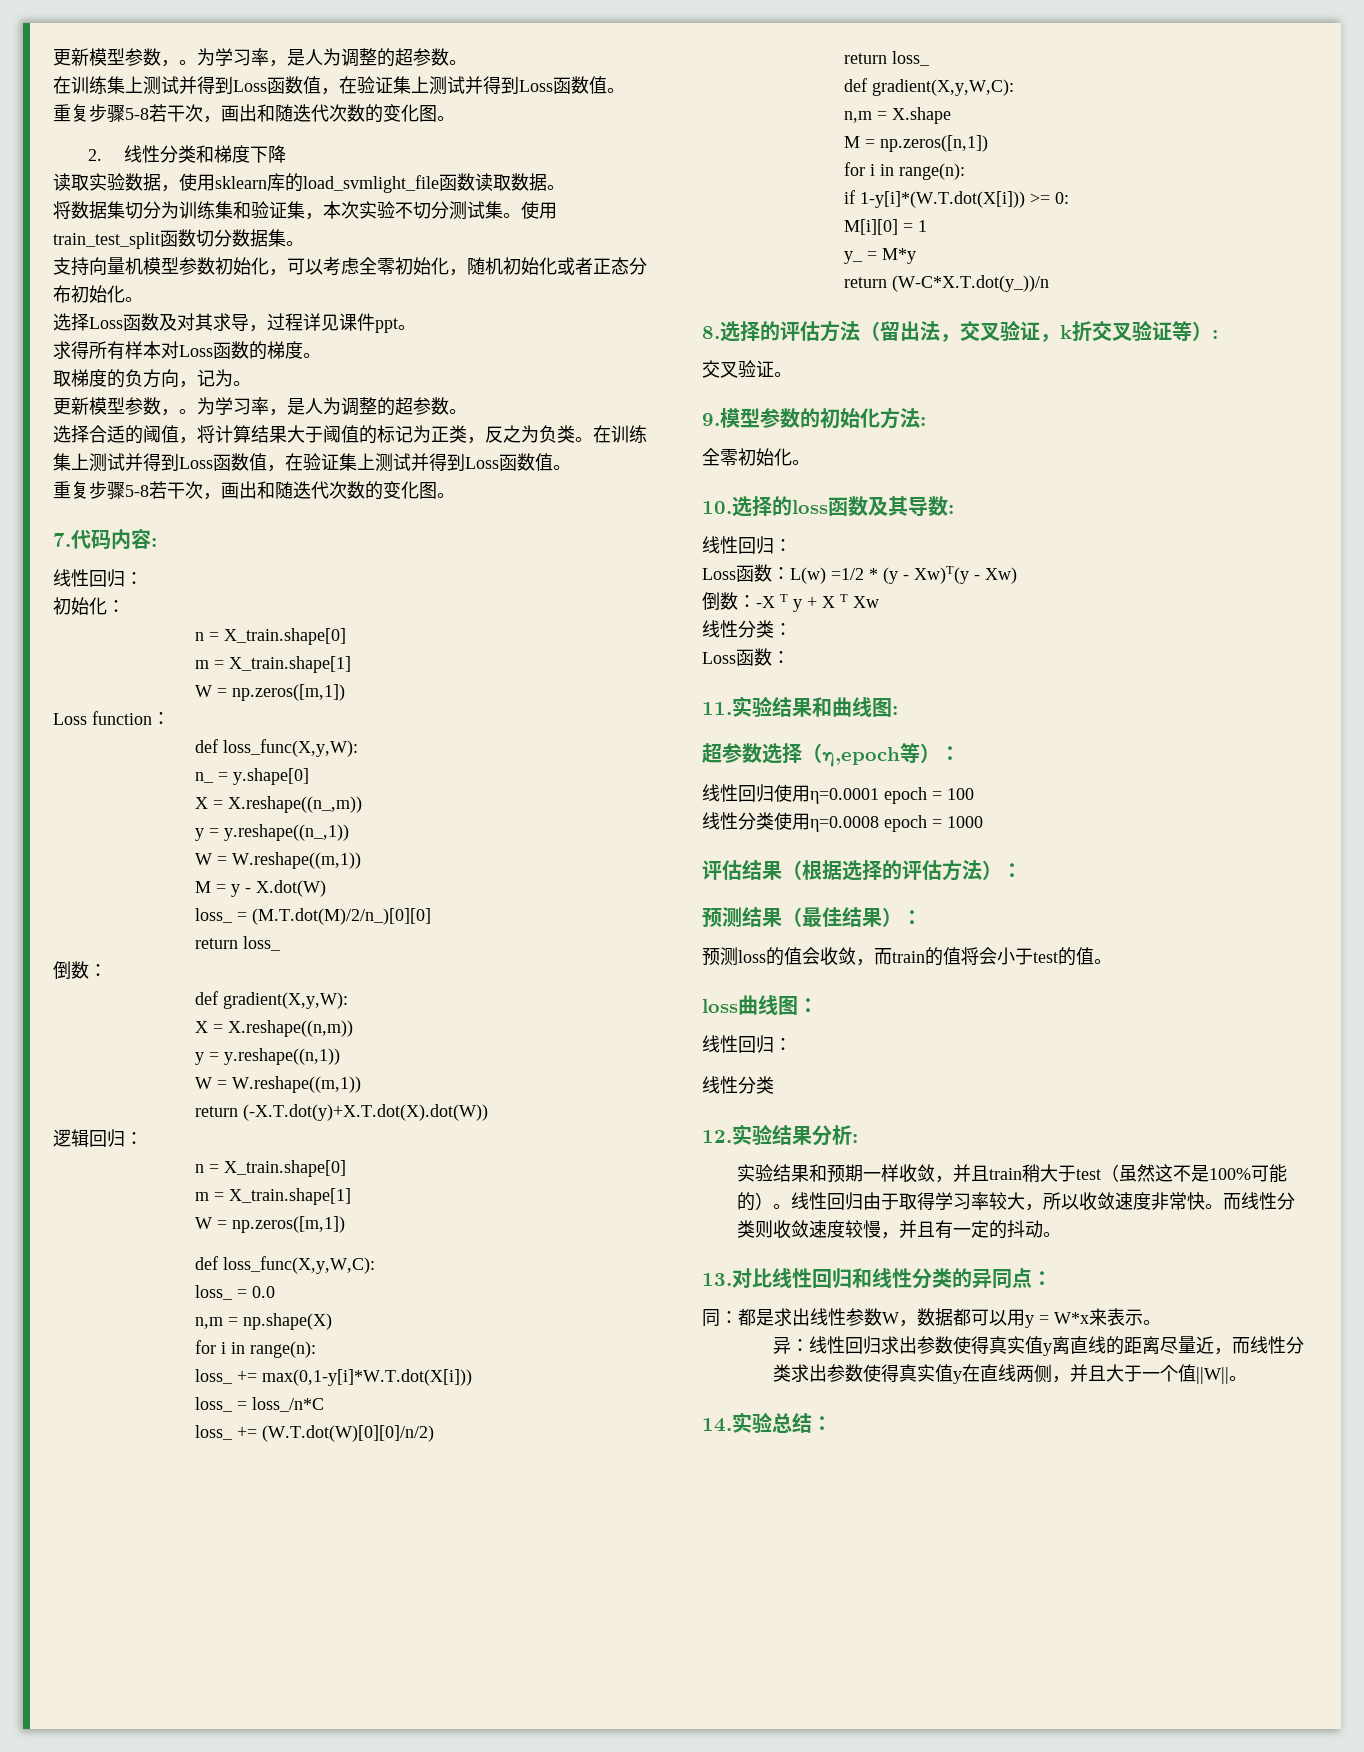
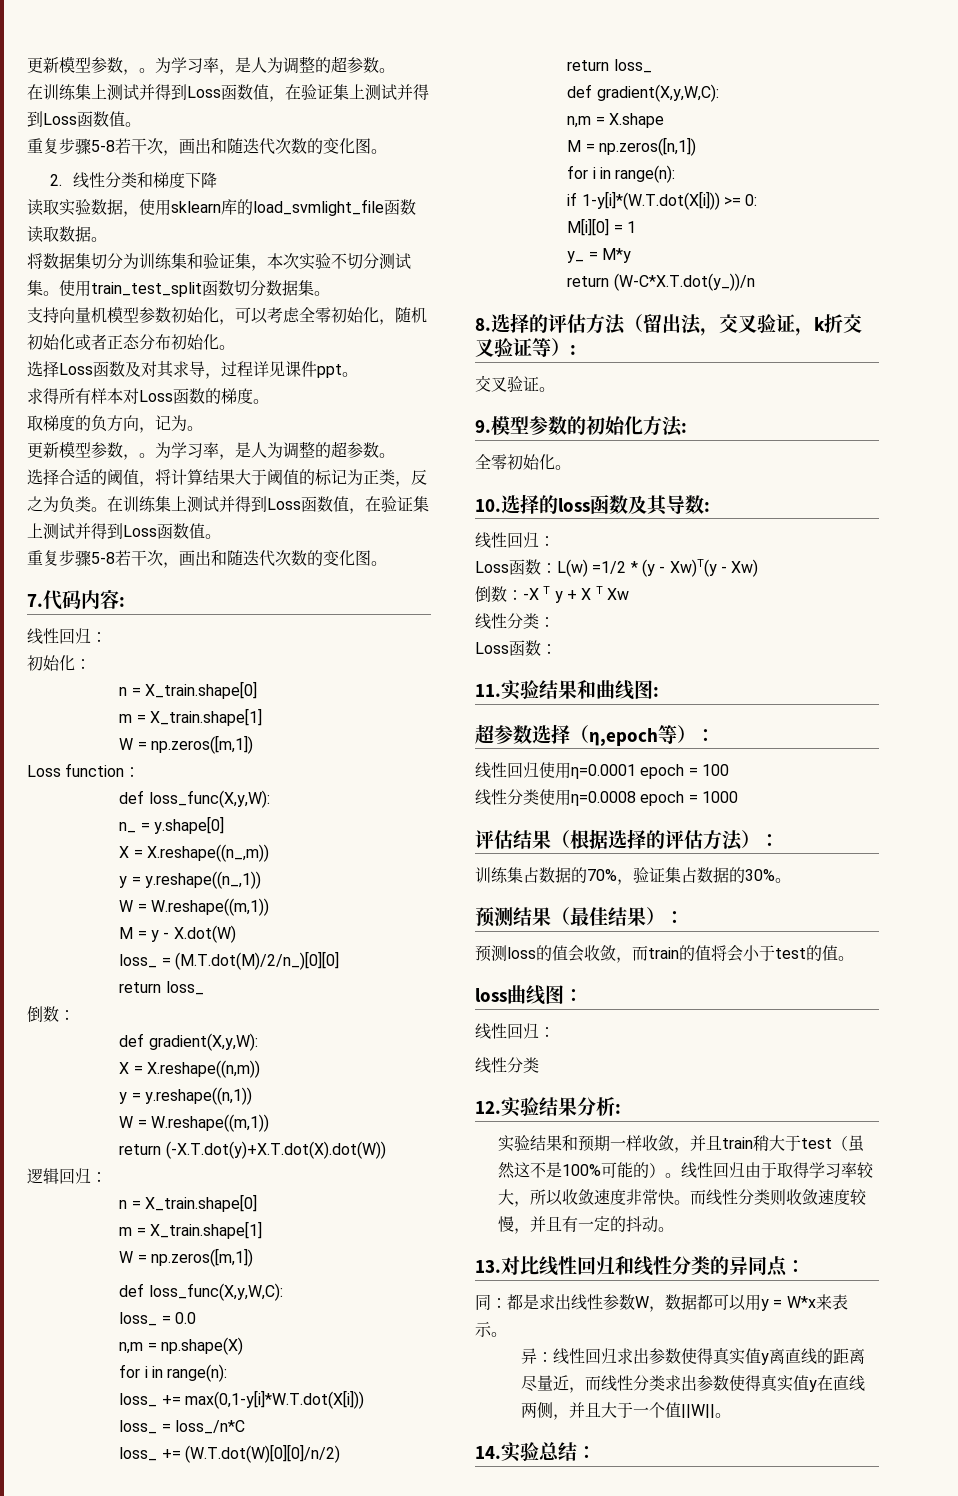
(1022, 870) none -> [475,867,791,885] // 训练集占数据的70%，验证集占数据的30%。

